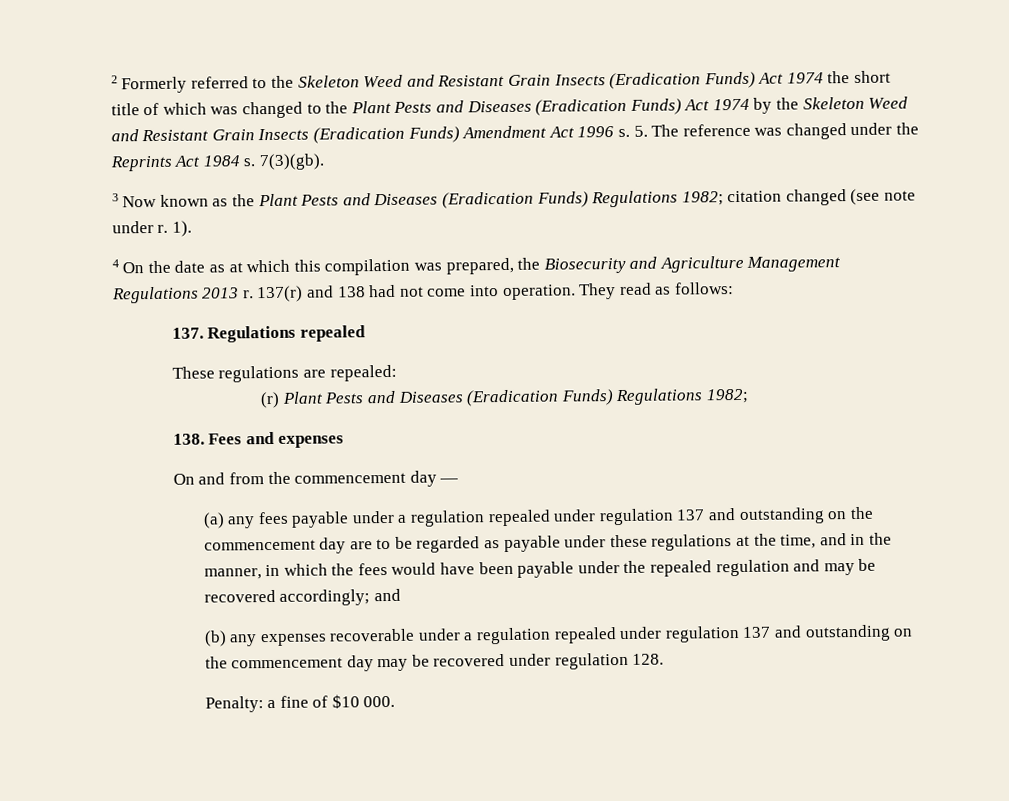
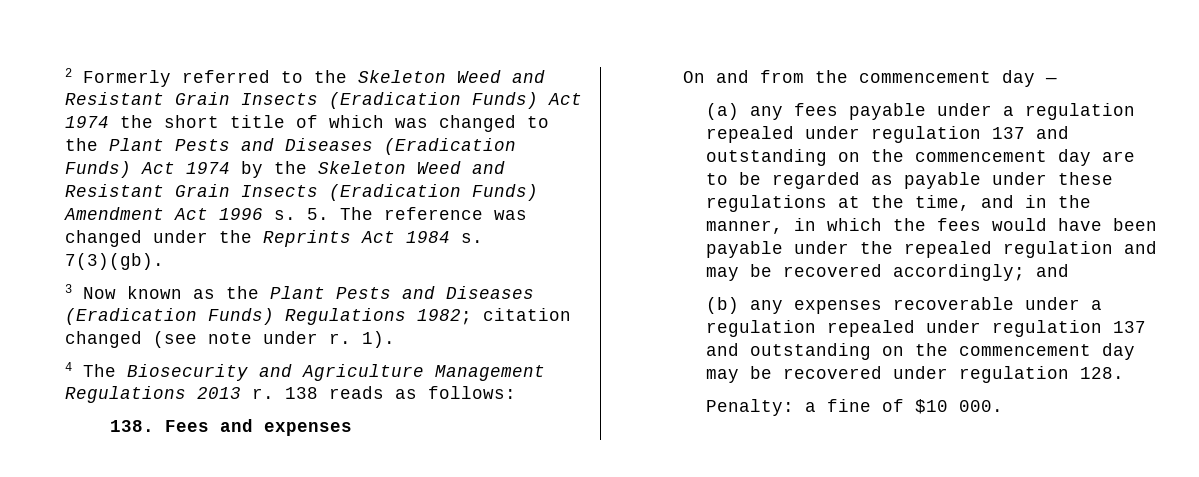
[122,257,541,276] On the date as at which this compilation was prepared, the -> [82,364,116,377] The
[257,282,734,303] [171,325,367,343] [171,364,397,383] [260,388,749,409] 137(r) and 138 had not come into operation. They read as follows: // 137. Regulations repealed // These regulations are repealed: // (r) Plant Pests and Diseases (Eradication Funds) Regulations 1982; -> [284,386,516,399] 138 reads as follows:

